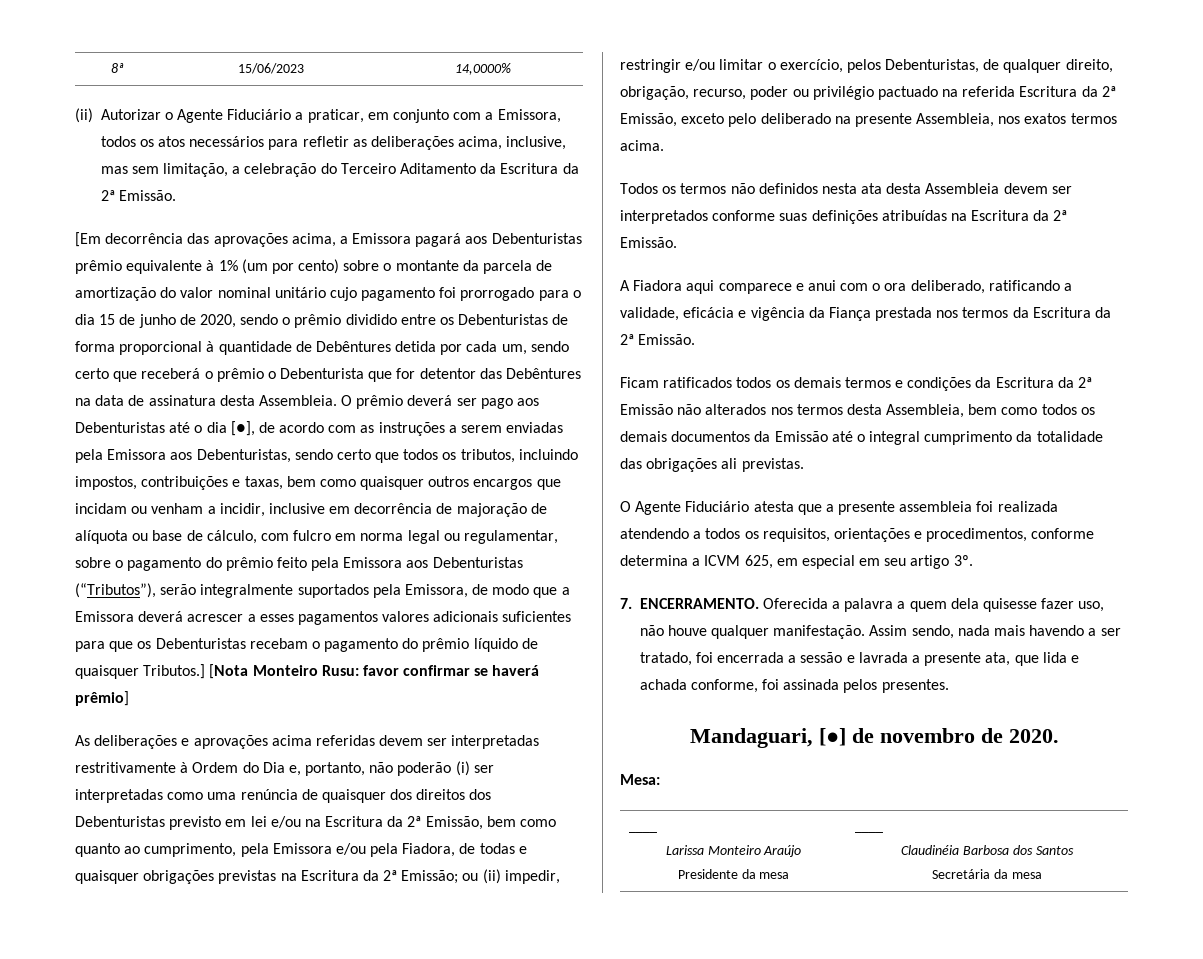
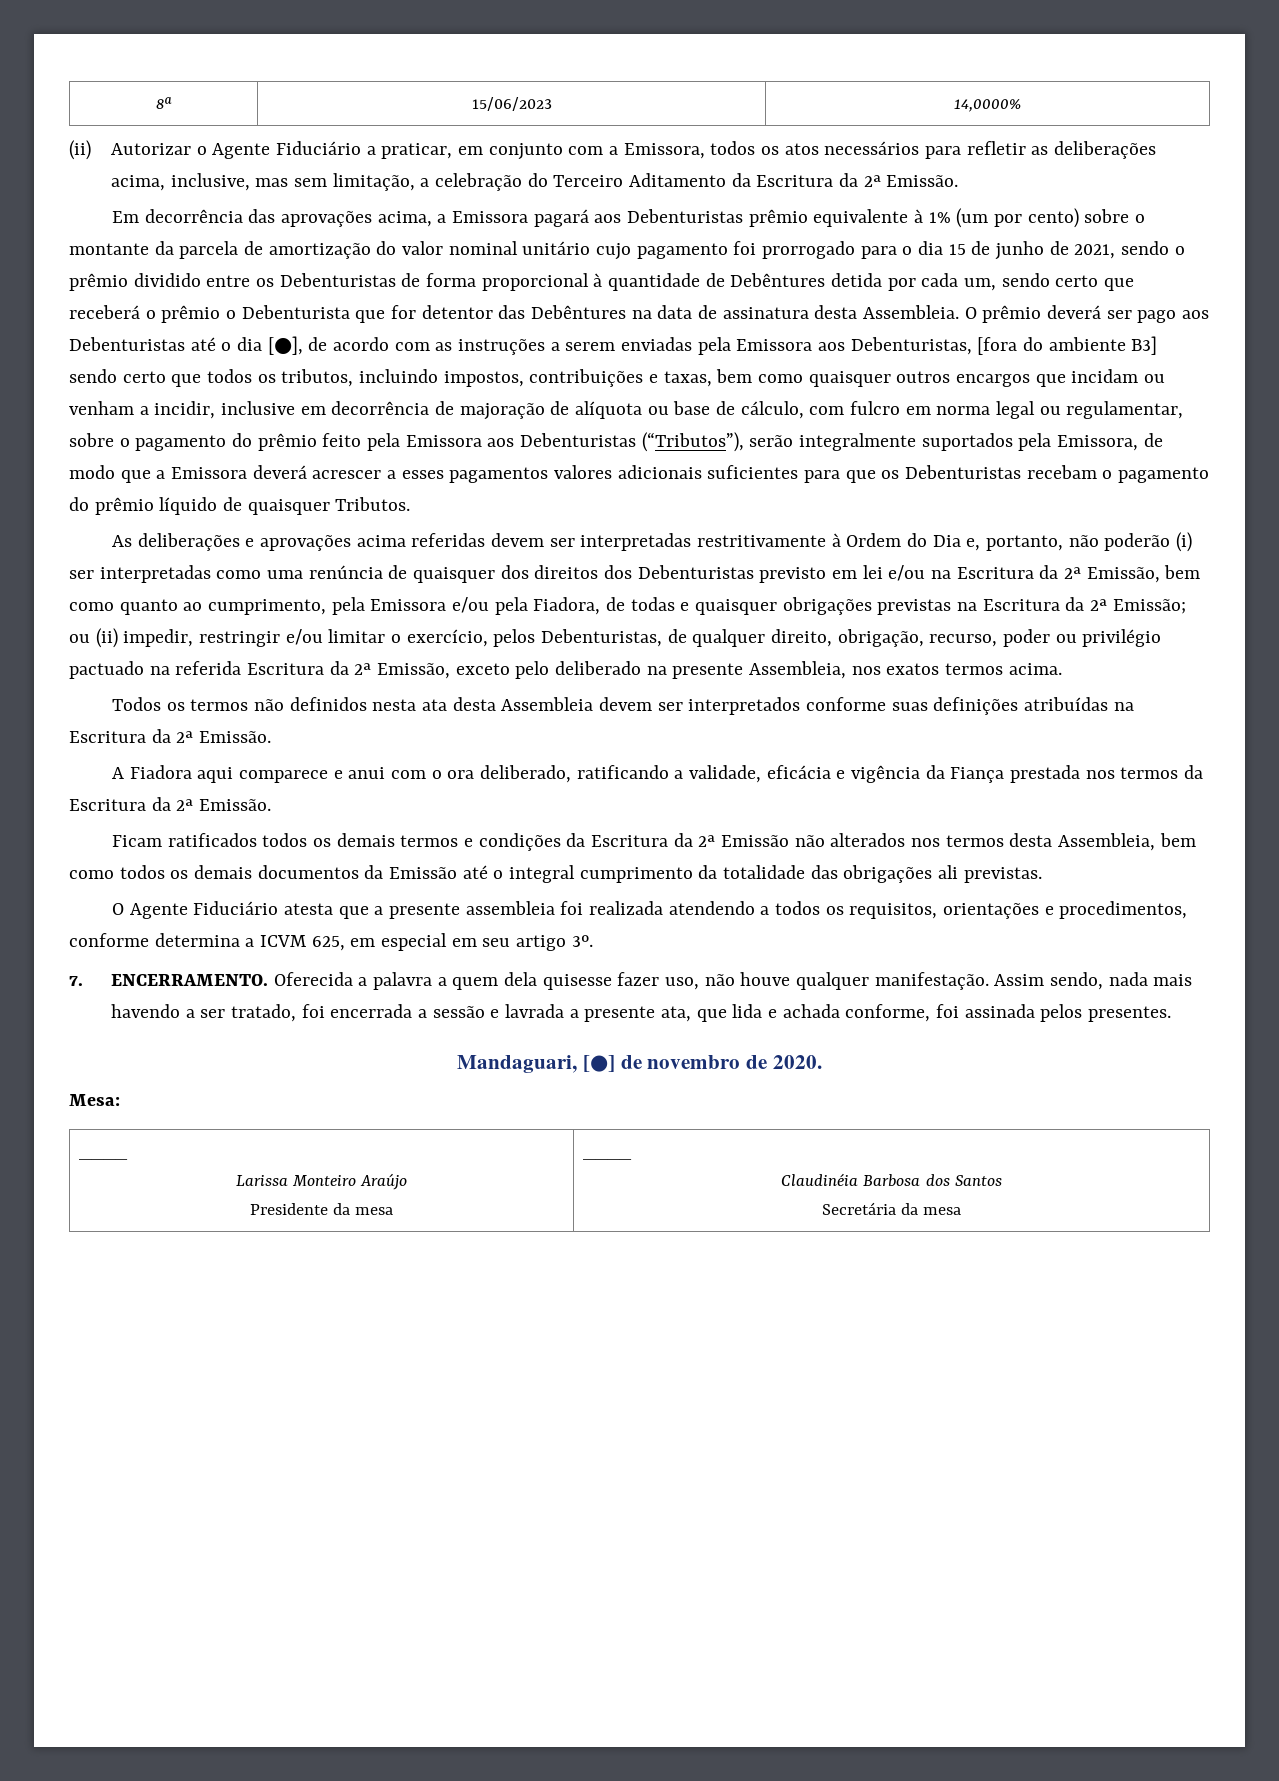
[75,232,101,247] [Em -> [112,211,140,223] Em
[199,314,236,328] 2020, -> [1074,244,1116,259] 2021,
(291, 456) none -> [977,336,1158,355] [fora do ambiente B3]
[143,664,540,679] [75,691,129,706] Tributos.] [Nota Monteiro Rusu: favor confirmar se haverá prêmio] -> [335,497,411,511] Tributos.

